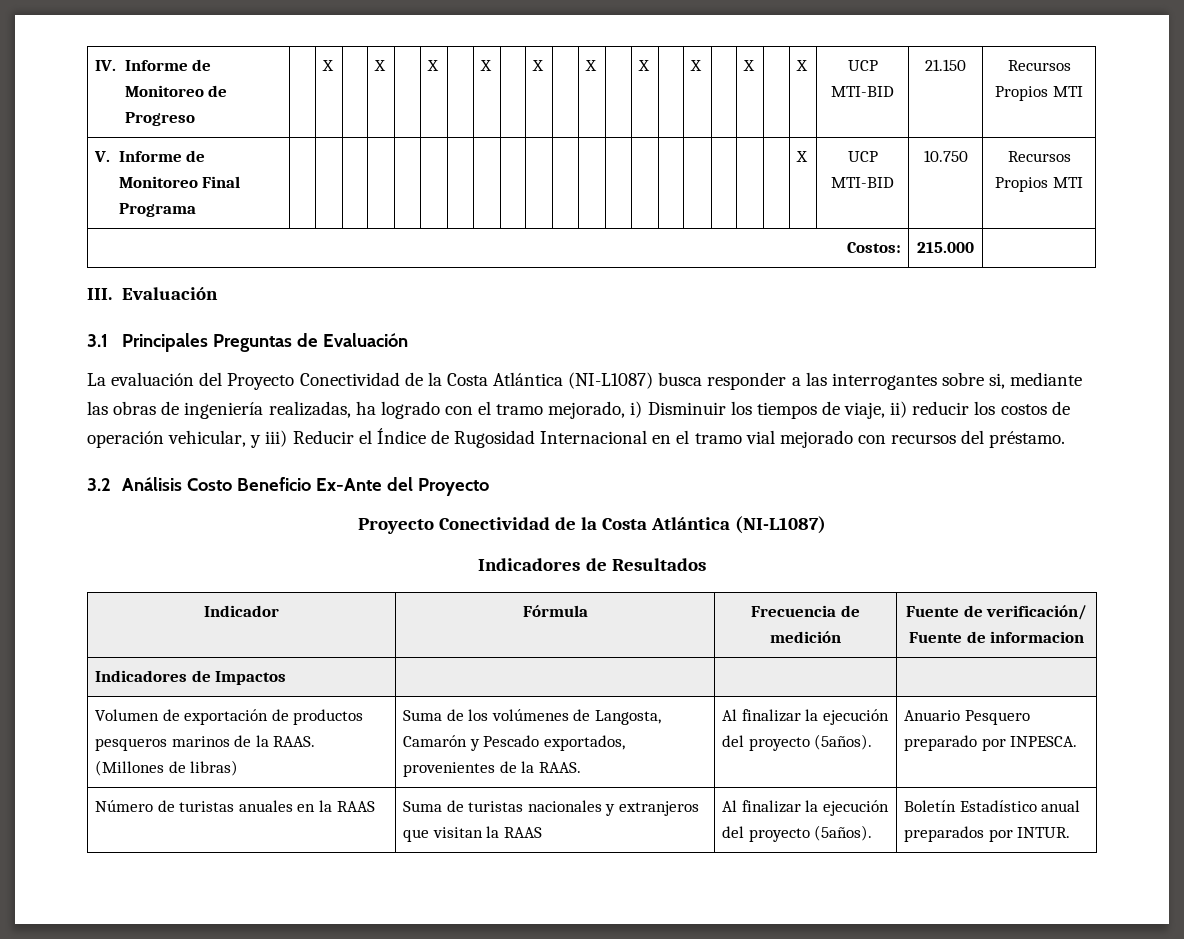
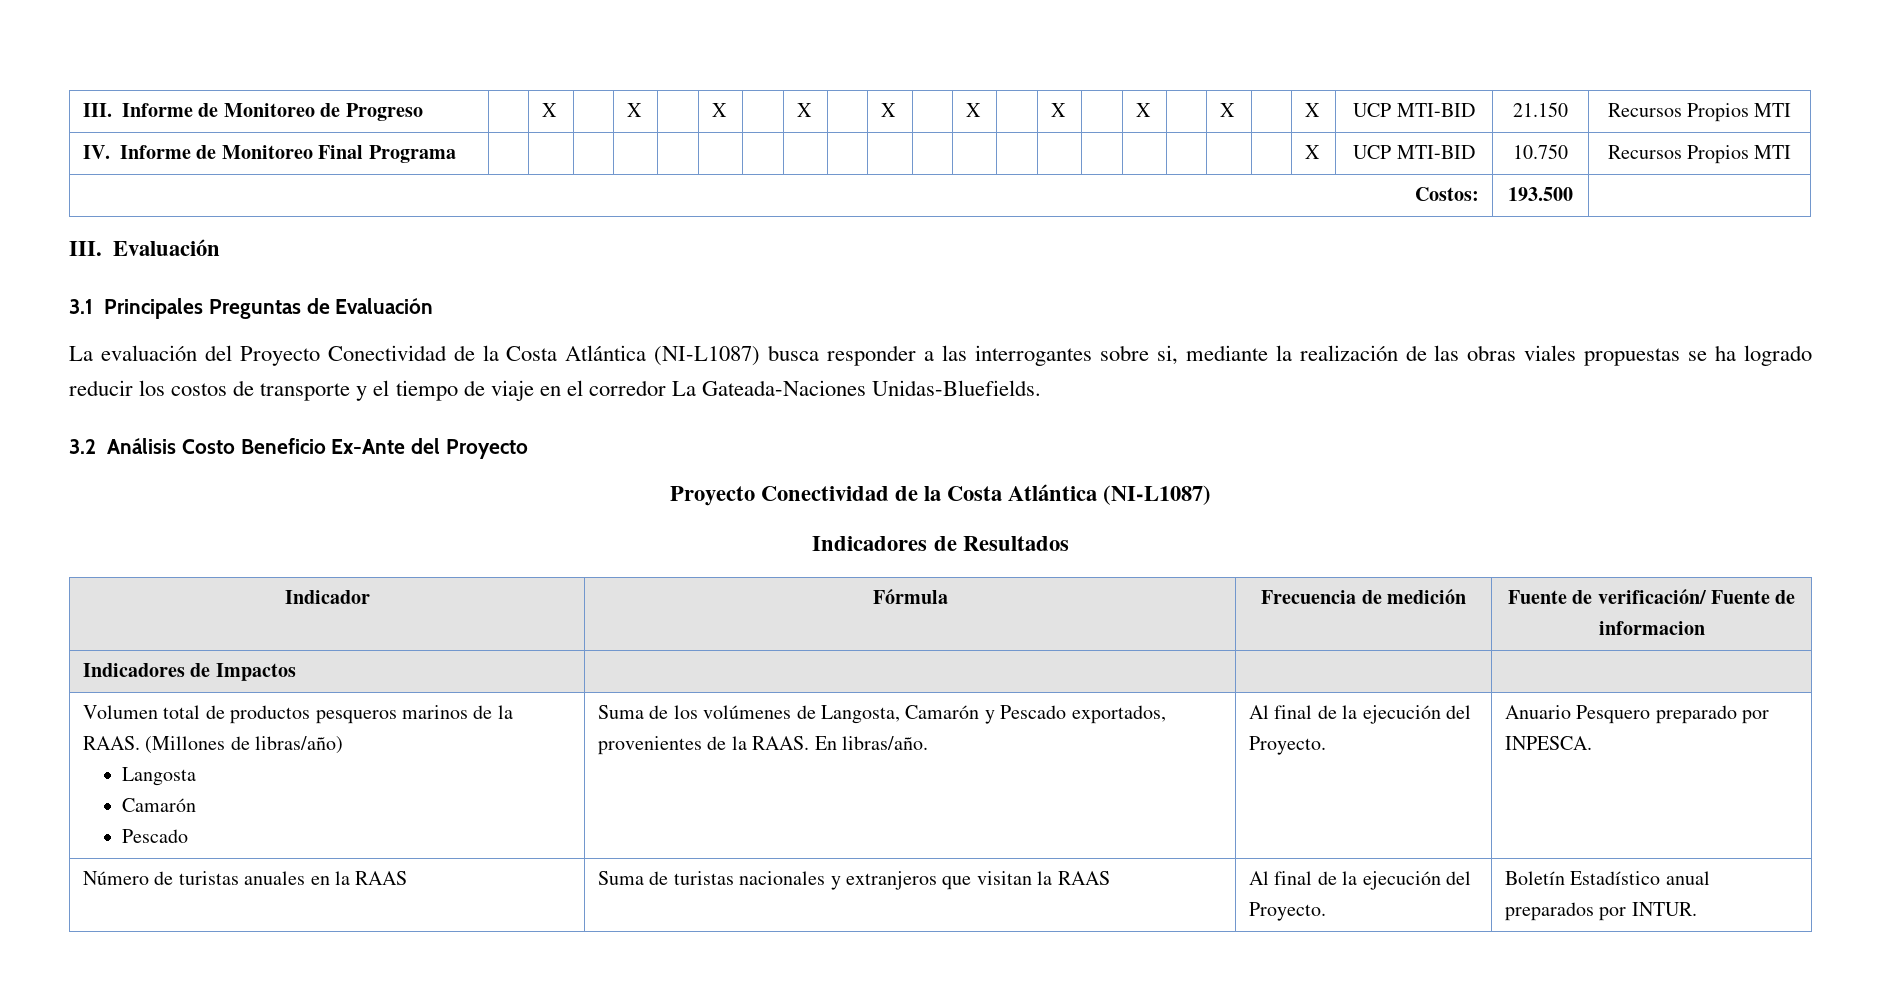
[95,60,117,71] IV. -> [83,103,113,117] III.
[94,151,111,162] V. -> [83,145,111,159] IV.
[917,242,974,253] 215.000 -> [1508,187,1573,201] 193.500
[87,401,1070,419] [87,428,1066,448] las obras de ingeniería realizadas, ha logrado con el tramo mejorado, i) Disminuir los tiempos de viaje, ii) reducir los costos de operación vehicular, y iii) Reducir el Índice de Rugosidad Internacional en el tramo vial mejorado con recursos del préstamo. -> [1275,345,1812,366] [69,380,1042,401] la realización de las obras viales propuestas se ha logrado reducir los costos de transporte y el tiempo de viaje en el corredor La Gateada-Naciones Unidas-Bluefields.
[162,709,269,725] de exportación -> [163,705,201,719] total
[190,760,239,776] libras) -> [255,736,344,754] [122,767,197,786] [122,798,197,812] [122,829,189,843] libras/año) // Langosta // Camarón // Pescado
[722,709,889,725] [722,734,873,751] | Al finalizar la ejecución del proyecto (5años). -> [814,736,929,750] [1249,705,1472,724] [1249,736,1327,755] En libras/año. | Al final de la ejecución del Proyecto.
[741,800,889,816] [722,825,873,842] finalizar la ejecución del proyecto (5años). -> [1274,871,1472,890] [1249,902,1327,921] final de la ejecución del Proyecto.

